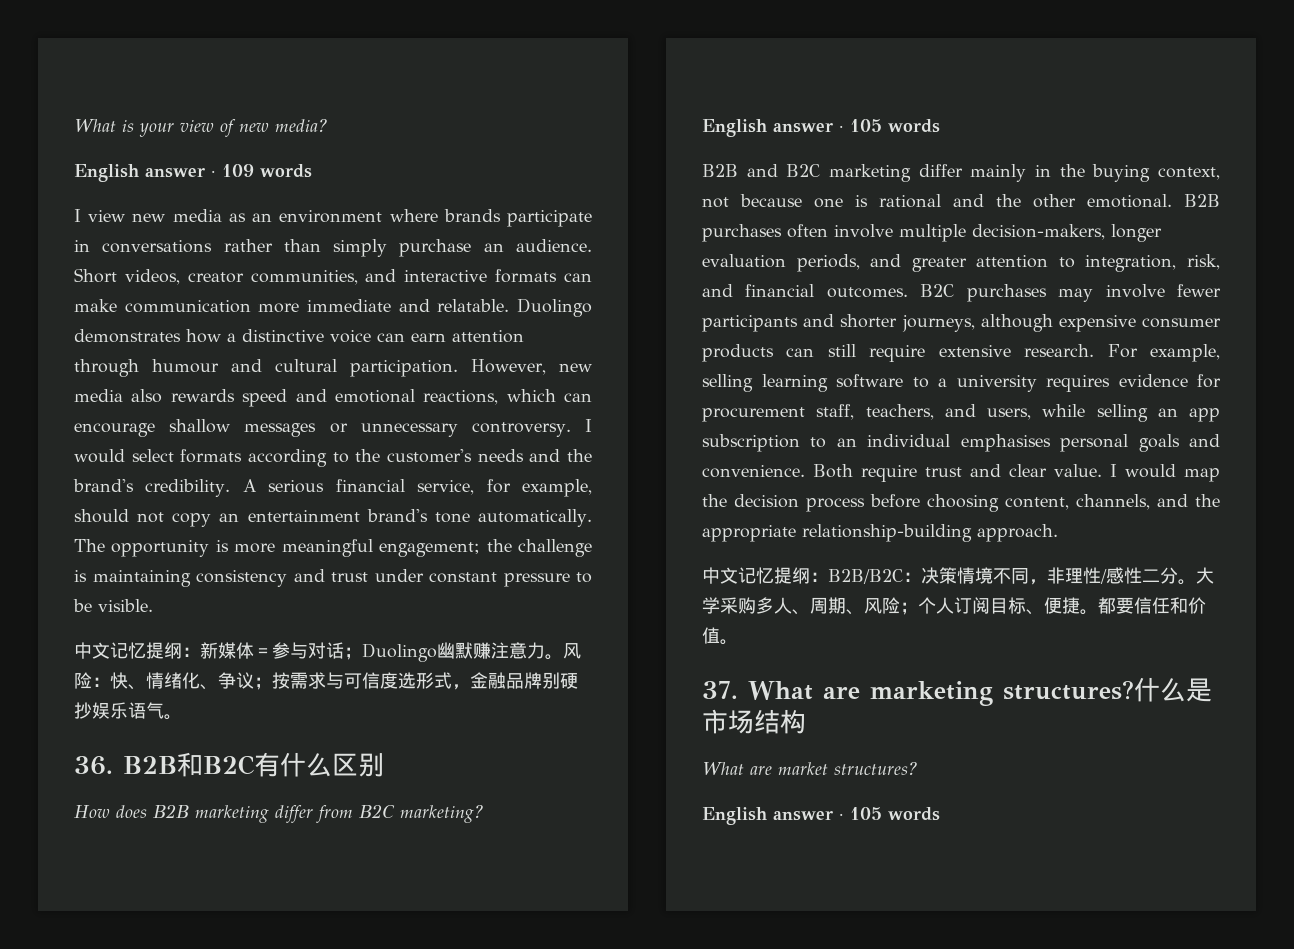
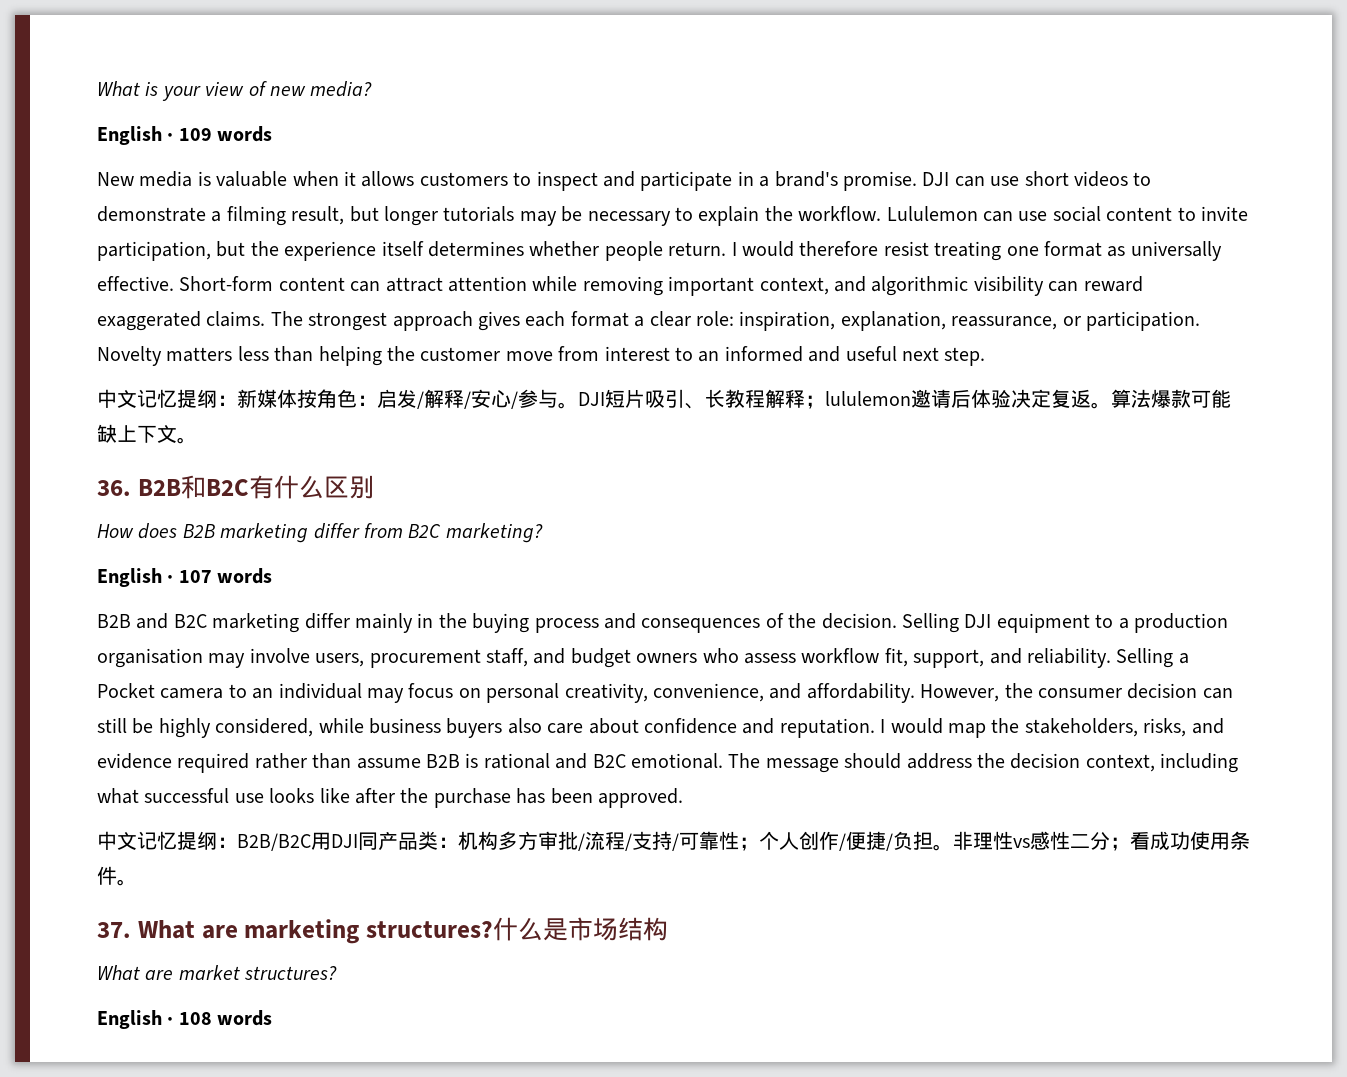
[145,167,205,178] answer -> (162, 135) none
[74,209,592,227] [74,239,592,257] [74,268,592,285] [74,298,592,317] [74,329,524,343] [74,359,592,377] [74,389,592,407] [74,419,592,437] [74,449,592,467] [73,479,592,497] [74,509,593,527] [74,539,592,557] [74,569,592,587] [73,599,153,612] I view new media as an environment where brands participate in conversations rather than simply purchase an audience. Short videos, creator communities, and interactive formats can make communication more immediate and relatable. Duolingo demonstrates how a distinctive voice can earn attention through humour and cultural participation. However, new media also rewards speed and emotional reactions, which can encourage shallow messages or unnecessary controversy. I would select formats according to the customer's needs and the brand's credibility. A serious financial service, for example, should not copy an entertainment brand's tone automatically. The opportunity is more meaningful engagement; the challenge is maintaining consistency and trust under constant pressure to be visible. -> [97,171,1152,191] [97,206,1248,226] [97,241,1222,261] [97,276,1143,296] [97,311,1200,331] [97,346,986,366] New media is valuable when it allows customers to inspect and participate in a brand's promise. DJI can use short videos to demonstrate a filming result, but longer tutorials may be necessary to explain the workflow. Lululemon can use social content to invite participation, but the experience itself determines whether people return. I would therefore resist treating one format as universally effective. Short-form content can attract attention while removing important context, and algorithmic visibility can reward exaggerated claims. The strongest approach gives each format a clear role: inspiration, explanation, reassurance, or participation. Novelty matters less than helping the customer move from interest to an informed and useful next step.
[254,642,581,662] [74,672,578,690] [74,702,164,719] ＝参与对话；Duolingo幽默赚注意力。风险：快、情绪化、争议；按需求与可信度选形式，金融品牌别硬抄娱乐语气 -> [297,389,1231,409] [97,424,177,443] 按角色：启发/解释/安心/参与。DJI短片吸引、长教程解释；lululemon邀请后体验决定复返。算法爆款可能缺上下文
[773,119,882,133] answer · 105 -> [167,570,212,583] · 107
[1158,167,1220,180] [702,194,1220,208] [702,224,1162,242] [702,254,1220,272] [702,284,1221,302] [702,314,1221,332] [702,344,1220,362] [702,374,1221,392] [702,404,1220,422] [702,434,1220,452] [702,464,1220,482] [702,494,1220,512] [702,524,1058,542] context, not because one is rational and the other emotional. B2B purchases often involve multiple decision-makers, longer evaluation periods, and greater attention to integration, risk, and financial outcomes. B2C purchases may involve fewer participants and shorter journeys, although expensive consumer products can still require extensive research. For example, selling learning software to a university requires evidence for procurement staff, teachers, and users, while selling an app subscription to an individual emphasises personal goals and convenience. Both require trust and clear value. I would map the decision process before choosing content, channels, and the appropriate relationship-building approach. -> [534,613,1228,633] [97,648,1189,668] [97,683,1233,703] [97,718,1224,738] [97,753,1239,773] [97,788,683,808] process and consequences of the decision. Selling DJI equipment to a production organisation may involve users, procurement staff, and budget owners who assess workflow fit, support, and reliability. Selling a Pocket camera to an individual may focus on personal creativity, convenience, and affordability. However, the consumer decision can still be highly considered, while business buyers also care about confidence and reputation. I would map the stakeholders, risks, and evidence required rather than assume B2B is rational and B2C emotional. The message should address the decision context, including what successful use looks like after the purchase has been approved.
[903,567,1214,585] [702,597,1206,615] [702,627,720,644] ：决策情境不同，非理性/感性二分。大学采购多人、周期、风险；个人订阅目标、便捷。都要信任和价值 -> [311,831,1250,851] [97,866,117,885] 用DJI同产品类：机构多方审批/流程/支持/可靠性；个人创作/便捷/负担。非理性vs感性二分；看成功使用条件
[773,807,882,821] answer · 105 -> [167,1012,212,1025] · 108

